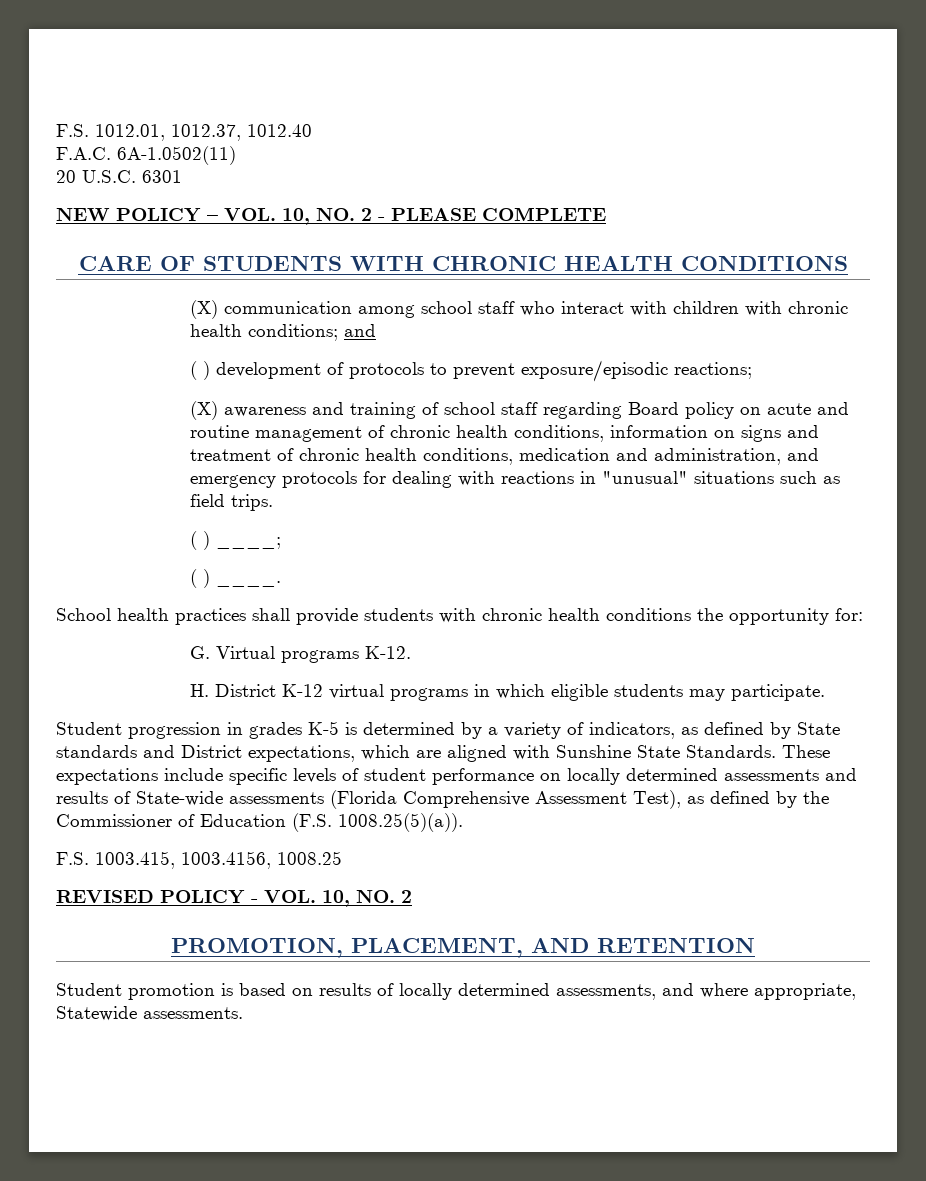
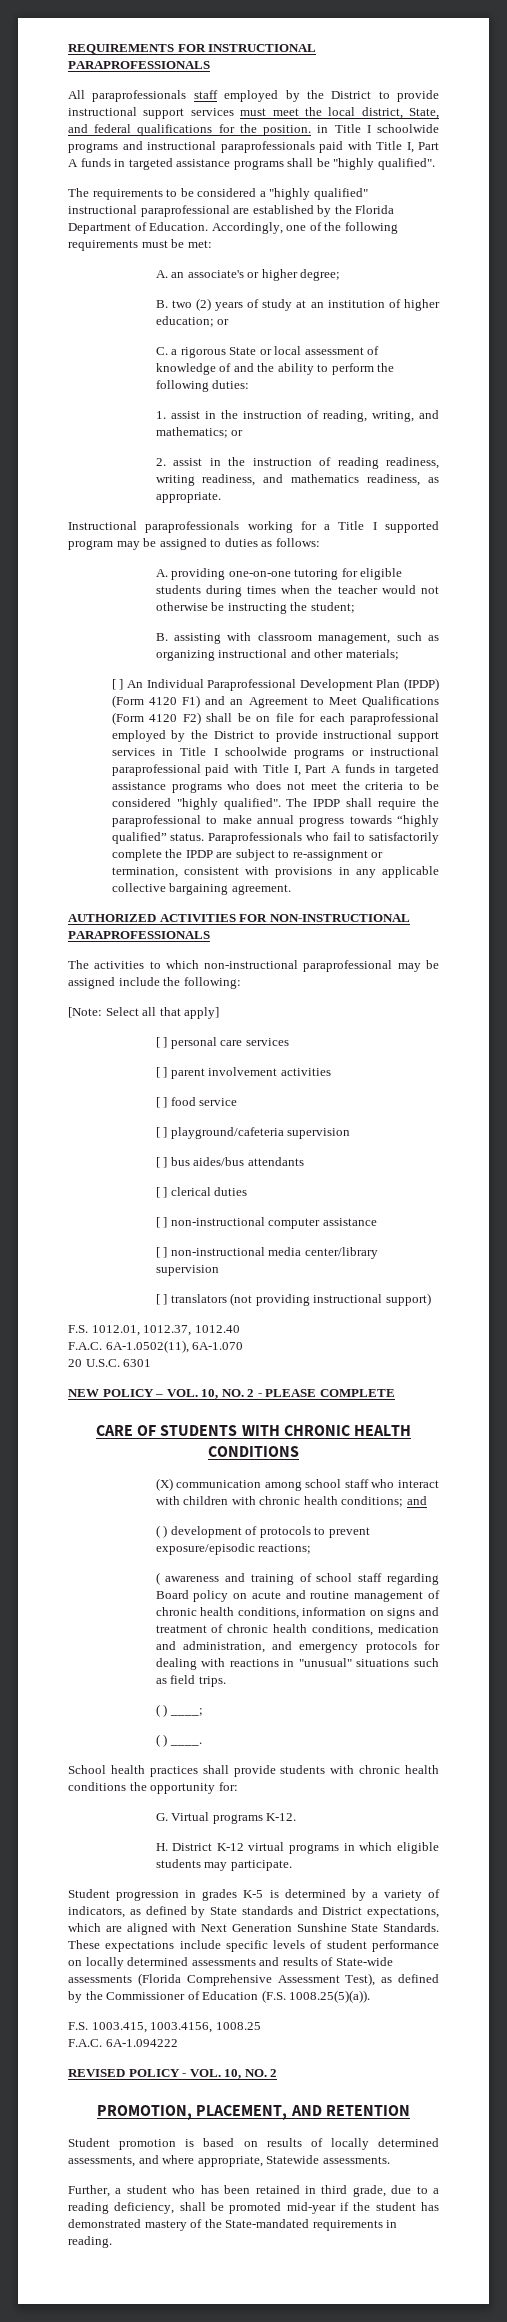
(56, 130) none -> [68,44,317,54] [68,61,210,69] [68,90,439,102] [68,107,439,119] [68,124,440,136] [68,141,439,153] [68,158,435,170] [68,188,368,200] [68,205,395,217] [68,222,398,234] [68,239,212,251] [155,269,341,281] [155,298,440,311] [155,316,230,327] [155,346,380,358] [155,363,395,375] [155,380,250,392] [155,410,440,422] [155,427,244,438] [155,457,439,469] [155,474,439,486] [155,492,221,503] [68,521,439,533] [68,538,320,550] [155,568,403,580] [155,585,439,597] [155,602,355,614] [155,632,439,644] [155,649,399,661] [111,678,439,691] [111,695,440,708] [111,712,439,725] [111,730,439,742] [111,747,439,759] [111,764,439,776] [111,781,439,793] [111,798,439,810] [111,815,439,827] [111,832,439,844] [111,849,384,861] [111,866,439,878] [111,883,291,895] [68,914,410,922] [68,931,210,939] [68,960,439,972] [68,977,241,989] [68,1007,220,1019] [155,1037,289,1049] [155,1067,331,1079] [155,1097,238,1108] [155,1127,351,1139] [155,1157,304,1168] [155,1187,248,1198] [155,1217,377,1229] [155,1247,378,1259] [155,1265,219,1276] [155,1293,431,1306] REQUIREMENTS FOR INSTRUCTIONAL PARAPROFESSIONALS // All paraprofessionals staff employed by the District to provide instructional support services must meet the local district, State, and federal qualifications for the position. in Title I schoolwide programs and instructional paraprofessionals paid with Title I, Part A funds in targeted assistance programs shall be "highly qualified". // The requirements to be considered a "highly qualified" instructional paraprofessional are established by the Florida Department of Education. Accordingly, one of the following requirements must be met: // A. an associate's or higher degree; // B. two (2) years of study at an institution of higher education; or // C. a rigorous State or local assessment of knowledge of and the ability to perform the following duties: // 1. assist in the instruction of reading, writing, and mathematics; or // 2. assist in the instruction of reading readiness, writing readiness, and mathematics readiness, as appropriate. // Instructional paraprofessionals working for a Title I supported program may be assigned to duties as follows: // A. providing one-on-one tutoring for eligible students during times when the teacher would not otherwise be instructing the student; // B. assisting with classroom management, such as organizing instructional and other materials; // [ ] An Individual Paraprofessional Development Plan (IPDP) (Form 4120 F1) and an Agreement to Meet Qualifications (Form 4120 F2) shall be on file for each paraprofessional employed by the District to provide instructional support services in Title I schoolwide programs or instructional paraprofessional paid with Title I, Part A funds in targeted assistance programs who does not meet the criteria to be considered "highly qualified". The IPDP shall require the paraprofessional to make annual progress towards “highly qualified” status. Paraprofessionals who fail to satisfactorily complete the IPDP are subject to re-assignment or termination, consistent with provisions in any applicable collective bargaining agreement. // AUTHORIZED ACTIVITIES FOR NON-INSTRUCTIONAL PARAPROFESSIONALS // The activities to which non-instructional paraprofessional may be assigned include the following: // [Note: Select all that apply] // [ ] personal care services // [ ] parent involvement activities // [ ] food service // [ ] playground/cafeteria supervision // [ ] bus aides/bus attendants // [ ] clerical duties // [ ] non-instructional computer assistance // [ ] non-instructional media center/library supervision // [ ] translators (not providing instructional support) //
[117,146,236,165] 6A-1.0502(11) -> [105,1340,244,1353] 6A-1.0502(11), 6A-1.070
[189,401,218,420] (X) -> [155,1572,160,1585] (
(550, 752) none -> [201,1924,292,1932] Next Generation
(342, 858) none -> [68,2039,178,2047] // F.A.C. 6A-1.094222
(243, 1013) none -> [68,2185,439,2197] [68,2202,439,2214] [68,2219,398,2231] [68,2236,112,2248] // Further, a student who has been retained in third grade, due to a reading deficiency, shall be promoted mid-year if the student has demonstrated mastery of the State-mandated requirements in reading.

